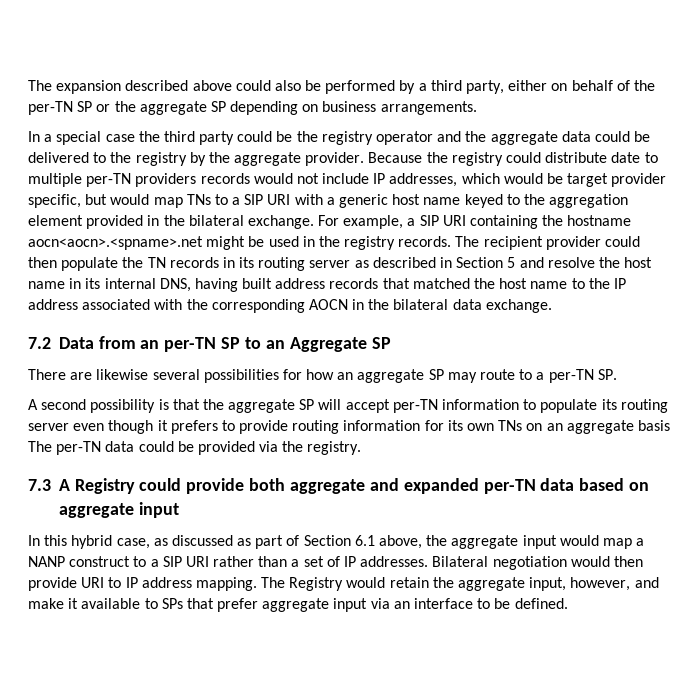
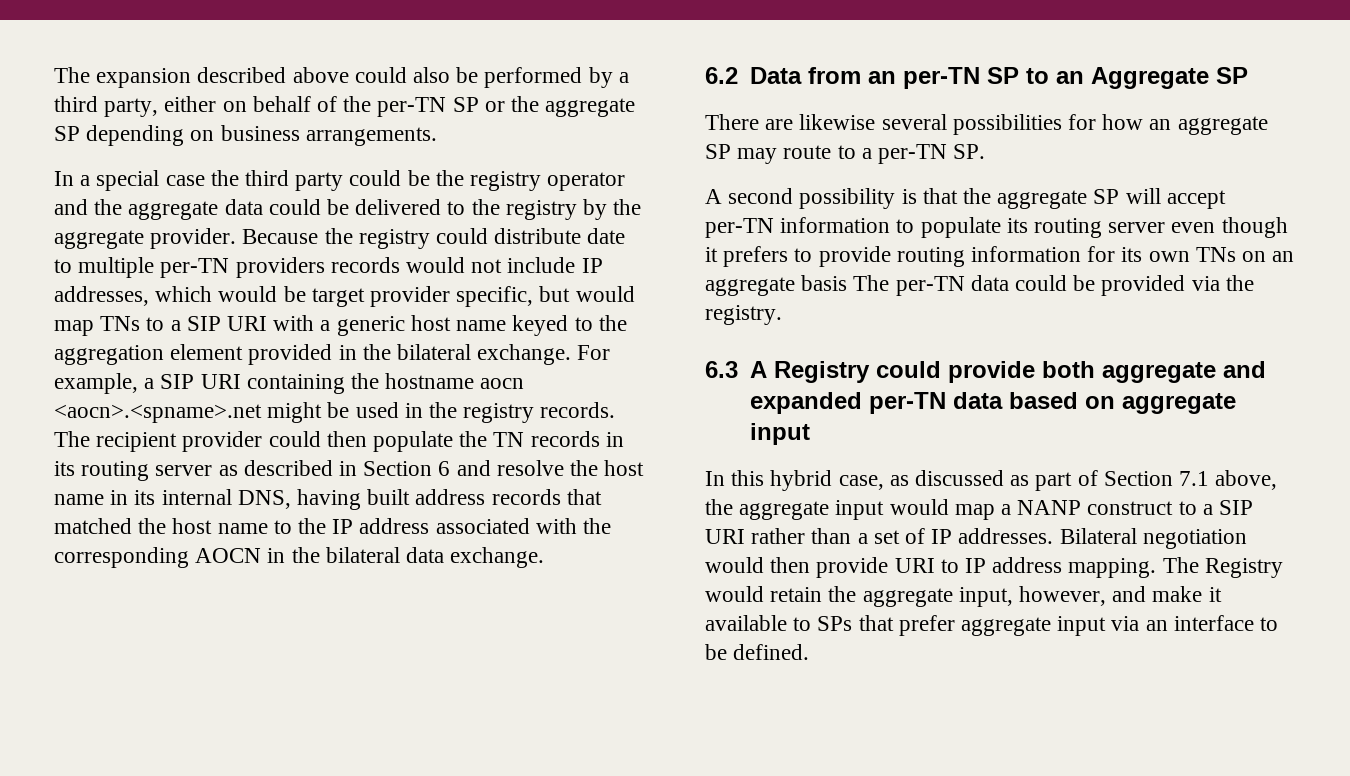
[28,236,203,250] aocn<aocn>.<spname>.net -> [480,378,525,389] [54,404,262,423] aocn <aocn>.<spname>.net
[507,257,516,268] 5 -> [438,461,451,476] 6
[28,337,51,349] 7.2 -> [705,67,738,84] 6.2
[28,479,51,491] 7.3 -> [705,361,738,378] 6.3
[354,535,375,546] 6.1 -> [1179,471,1210,486] 7.1

